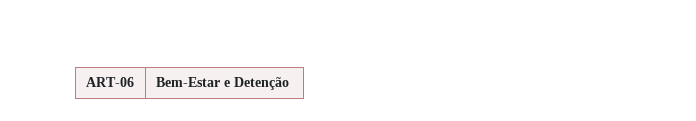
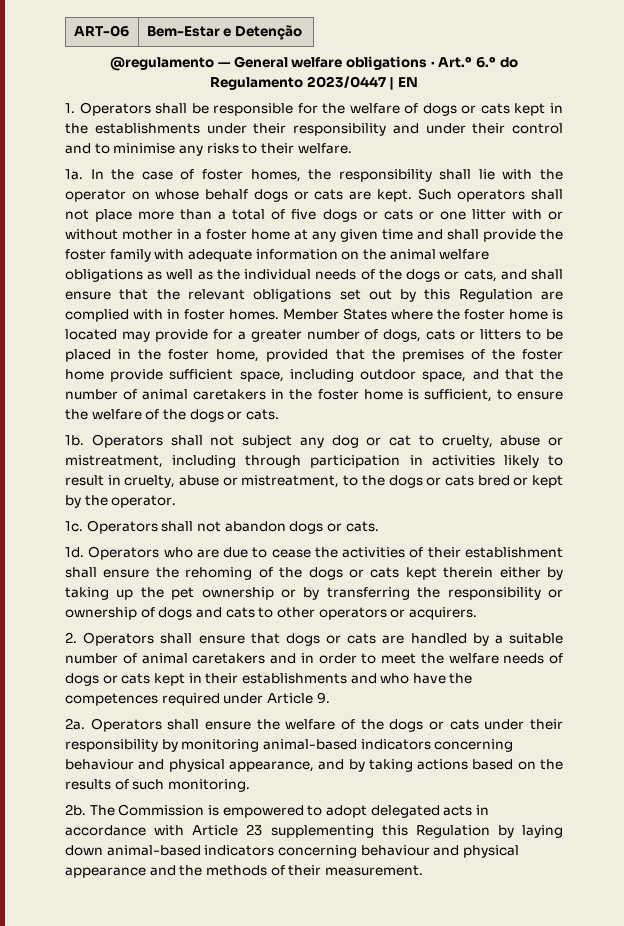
(289, 83) none -> [110,56,518,71] [210,76,418,90] [65,102,564,116] [65,123,563,136] [65,143,352,156] [65,169,563,182] [65,188,563,202] [65,209,563,222] [65,229,563,242] [65,249,490,262] [65,269,563,282] [65,289,563,302] [65,308,563,322] [65,329,563,342] [65,349,563,362] [65,369,563,382] [65,389,563,402] [65,409,279,422] [65,434,563,448] [65,455,564,468] [65,475,563,488] [65,495,177,508] [65,520,379,534] [65,546,563,560] [65,567,564,580] [65,587,563,600] [65,607,477,620] [65,632,564,646] [65,653,563,664] [65,673,473,686] [65,692,330,706] [65,718,563,732] [65,739,514,752] [65,759,564,772] [65,779,250,792] [65,804,489,818] [65,824,563,838] [65,845,519,858] [65,865,423,878] // @regulamento — General welfare obligations · Art.º 6.º do Regulamento 2023/0447 | EN // 1. Operators shall be responsible for the welfare of dogs or cats kept in the establishments under their responsibility and under their control and to minimise any risks to their welfare. // 1a. In the case of foster homes, the responsibility shall lie with the operator on whose behalf dogs or cats are kept. Such operators shall not place more than a total of five dogs or cats or one litter with or without mother in a foster home at any given time and shall provide the foster family with adequate information on the animal welfare obligations as well as the individual needs of the dogs or cats, and shall ensure that the relevant obligations set out by this Regulation are complied with in foster homes. Member States where the foster home is located may provide for a greater number of dogs, cats or litters to be placed in the foster home, provided that the premises of the foster home provide sufficient space, including outdoor space, and that the number of animal caretakers in the foster home is sufficient, to ensure the welfare of the dogs or cats. // 1b. Operators shall not subject any dog or cat to cruelty, abuse or mistreatment, including through participation in activities likely to result in cruelty, abuse or mistreatment, to the dogs or cats bred or kept by the operator. // 1c. Operators shall not abandon dogs or cats. // 1d. Operators who are due to cease the activities of their establishment shall ensure the rehoming of the dogs or cats kept therein either by taking up the pet ownership or by transferring the responsibility or ownership of dogs and cats to other operators or acquirers. // 2. Operators shall ensure that dogs or cats are handled by a suitable number of animal caretakers and in order to meet the welfare needs of dogs or cats kept in their establishments and who have the competences required under Article 9. // 2a. Operators shall ensure the welfare of the dogs or cats under their responsibility by monitoring animal-based indicators concerning behaviour and physical appearance, and by taking actions based on the results of such monitoring. // 2b. The Commission is empowered to adopt delegated acts in accordance with Article 23 supplementing this Regulation by laying down animal-based indicators concerning behaviour and physical appearance and the methods of their measurement.

